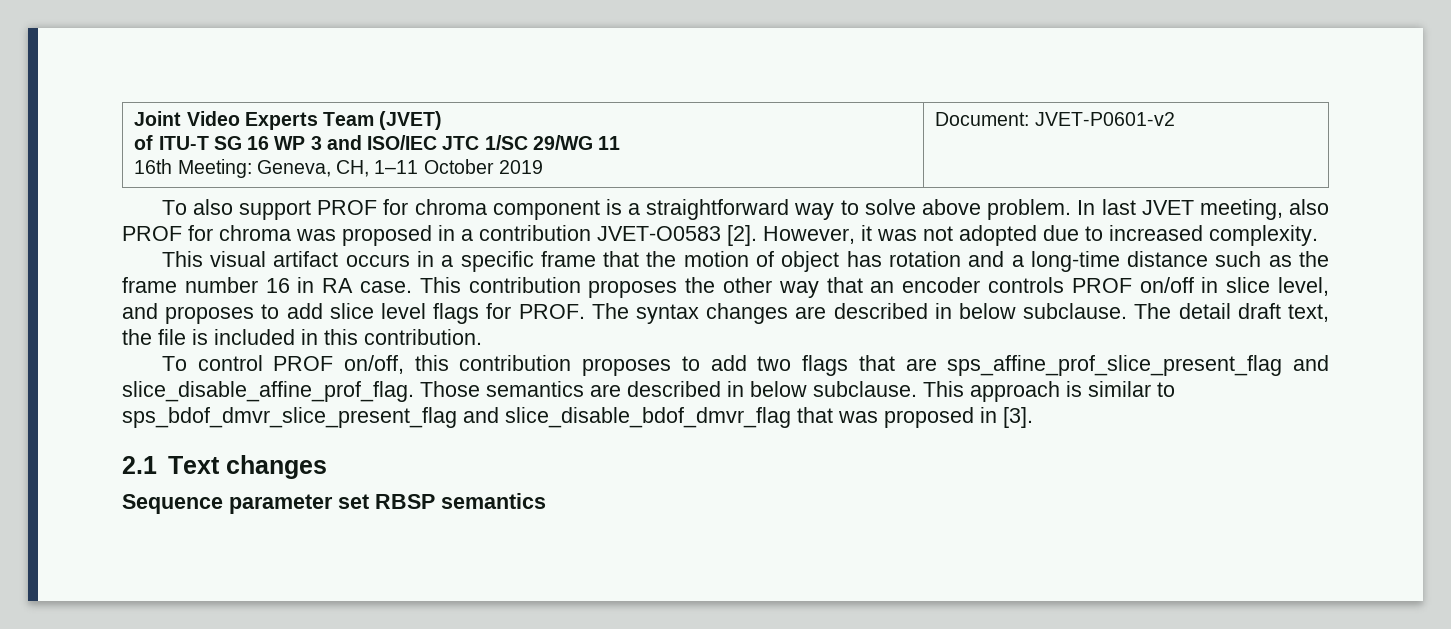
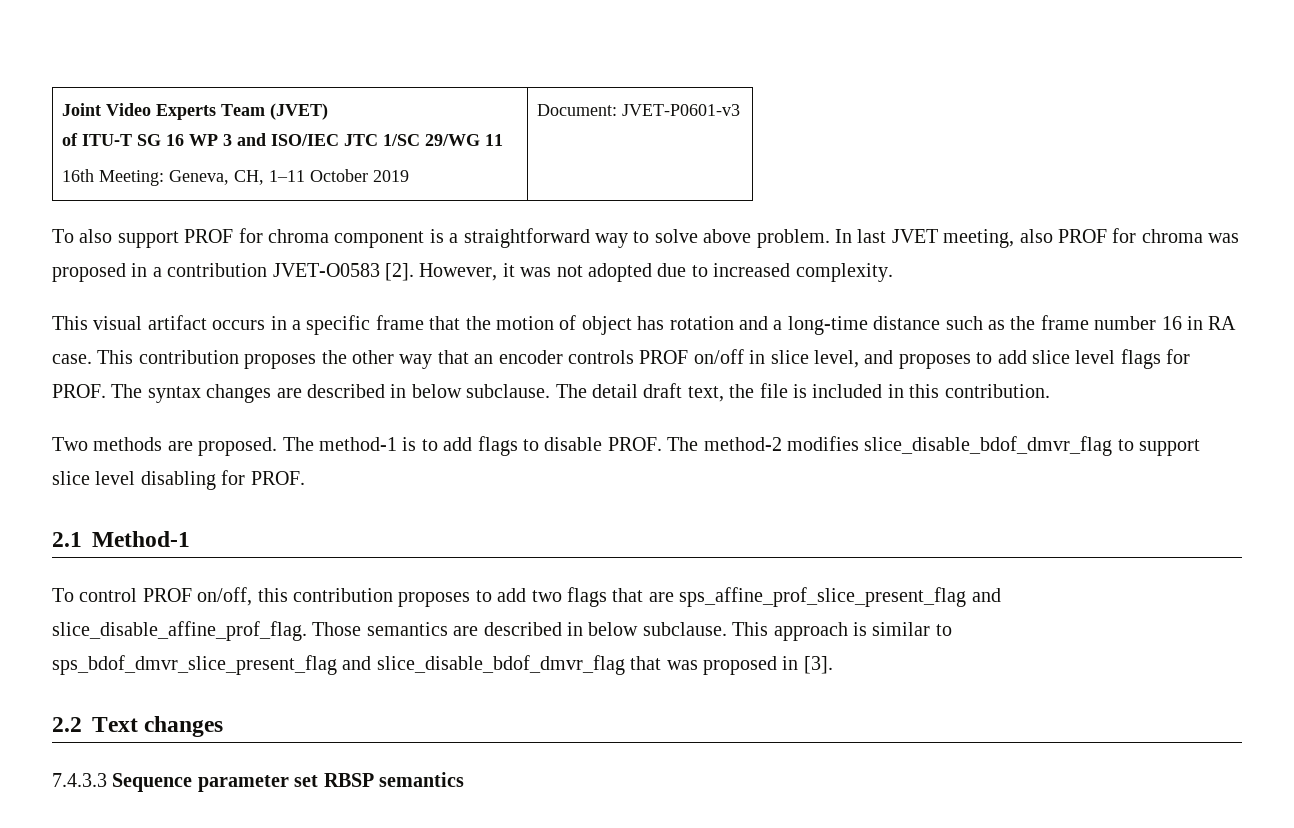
[1034,112,1175,126] JVET-P0601-v2 -> [621,104,740,116] JVET-P0601-v3
(482, 337) none -> [52,436,1201,456] [52,470,305,490] [52,531,190,547] // Two methods are proposed. The method-1 is to add flags to disable PROF. The method-2 modifies slice_disable_bdof_dmvr_flag to support slice level disabling for PROF. // 2.1 Method-1
[122,456,157,474] 2.1 -> [52,717,82,732] 2.2
(327, 467) none -> [52,773,107,787] 7.4.3.3

